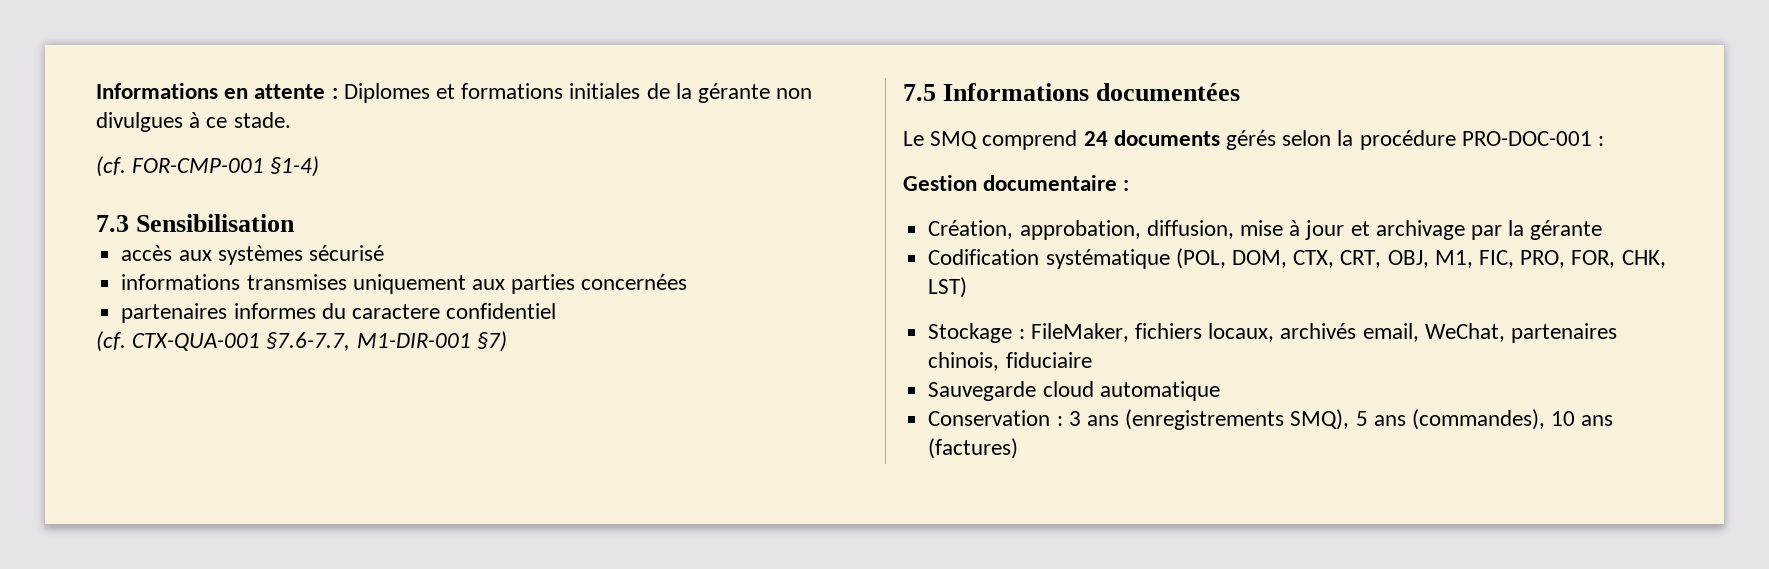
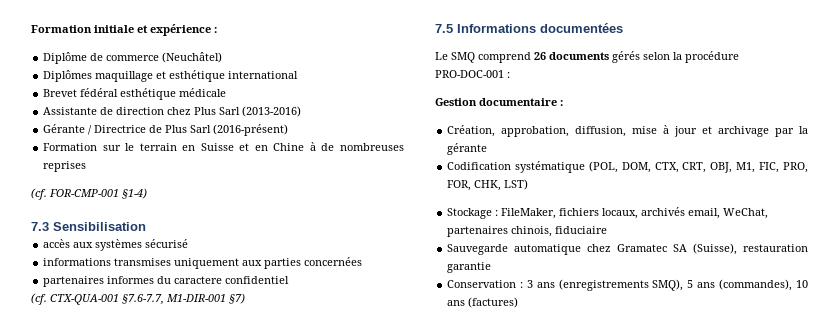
[96,83,813,103] [96,112,291,132] Informations en attente : Diplomes et formations initiales de la gérante non divulgues à ce stade. -> [31,24,217,36] [43,52,223,64] [43,70,299,82] [43,88,227,100] [43,106,302,117] [43,124,289,136] [43,142,405,151] [43,161,87,172] Formation initiale et expérience : // Diplôme de commerce (Neuchâtel) // Diplômes maquillage et esthétique international // Brevet fédéral esthétique médicale // Assistante de direction chez Plus Sarl (2013-2016) // Gérante / Directrice de Plus Sarl (2016-présent) // Formation sur le terrain en Suisse et en Chine à de nombreuses reprises
[1083,131,1108,146] 24 -> [534,52,546,60] 26
[1042,381,1094,397] cloud -> (509, 249) none
(1220, 391) none -> [587,243,808,255] [447,262,492,273] chez Gramatec SA (Suisse), restauration garantie

